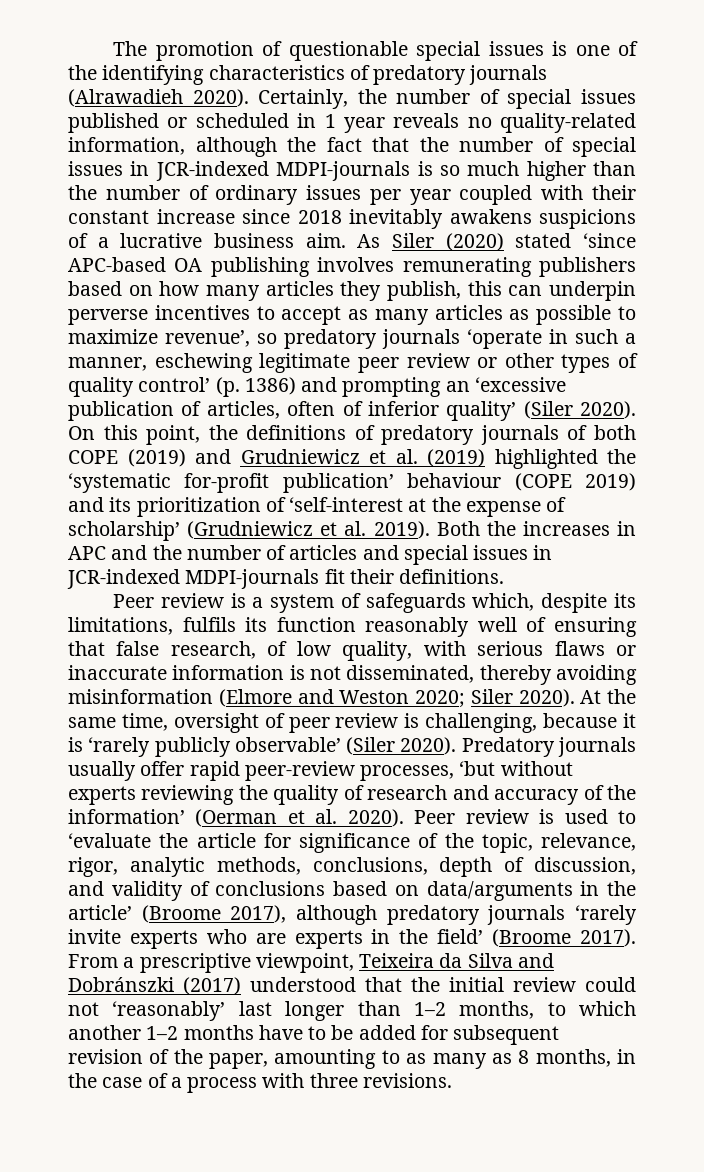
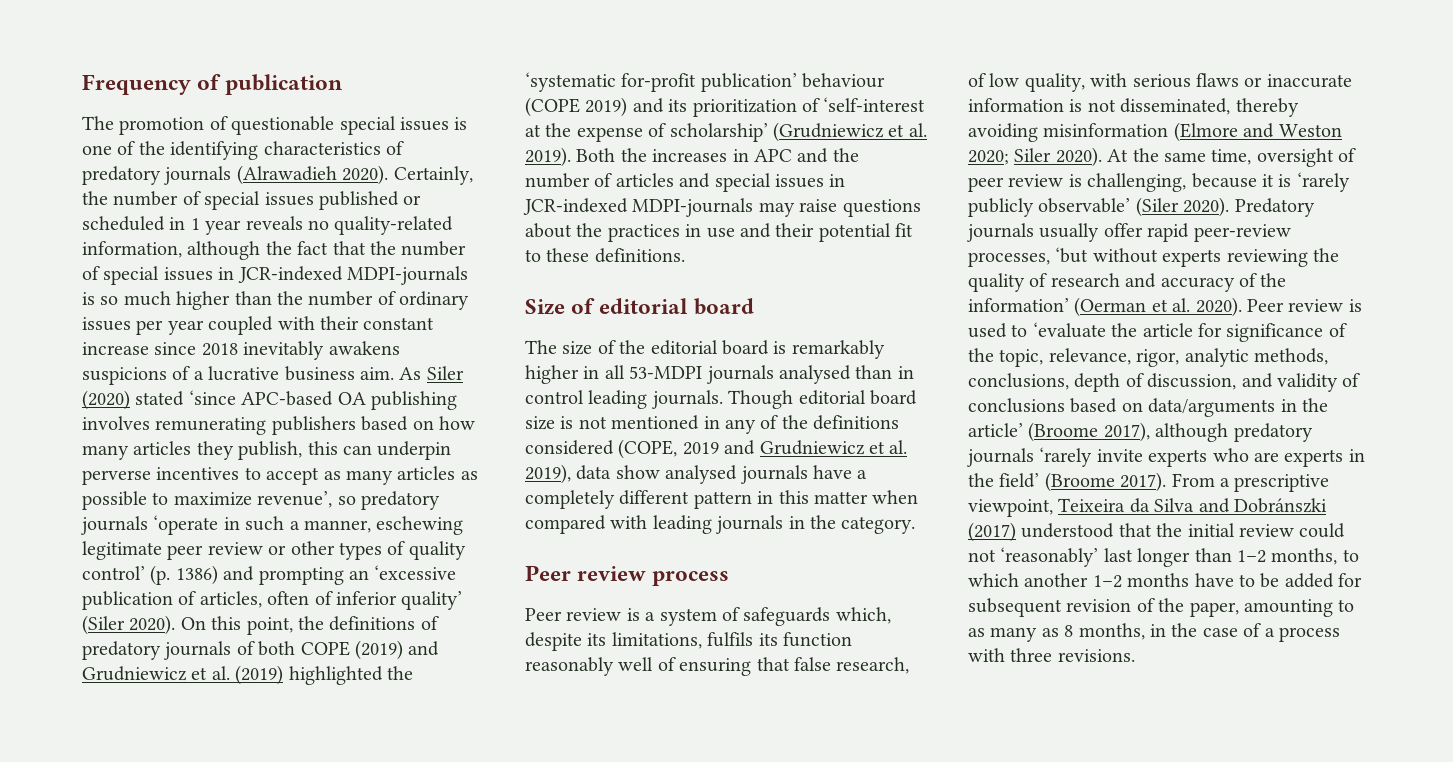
(113, 48) none -> [82,74,343,95] Frequency of publication //
[324,569,505,584] fit their definitions. -> [758,199,921,217] [525,223,914,242] [525,248,685,263] [525,298,754,315] [525,340,885,359] [525,365,914,384] [525,390,917,409] [525,415,900,434] [525,439,908,459] [525,464,868,484] [525,490,919,509] [525,515,916,534] [525,565,730,586] may raise questions about the practices in use and their potential fit to these definitions. // Size of editorial board // The size of the editorial board is remarkably higher in all 53-MDPI journals analysed than in control leading journals. Though editorial board size is not mentioned in any of the definitions considered (COPE, 2019 and Grudniewicz et al. 2019), data show analysed journals have a completely different pattern in this matter when compared with leading journals in the category. // Peer review process

